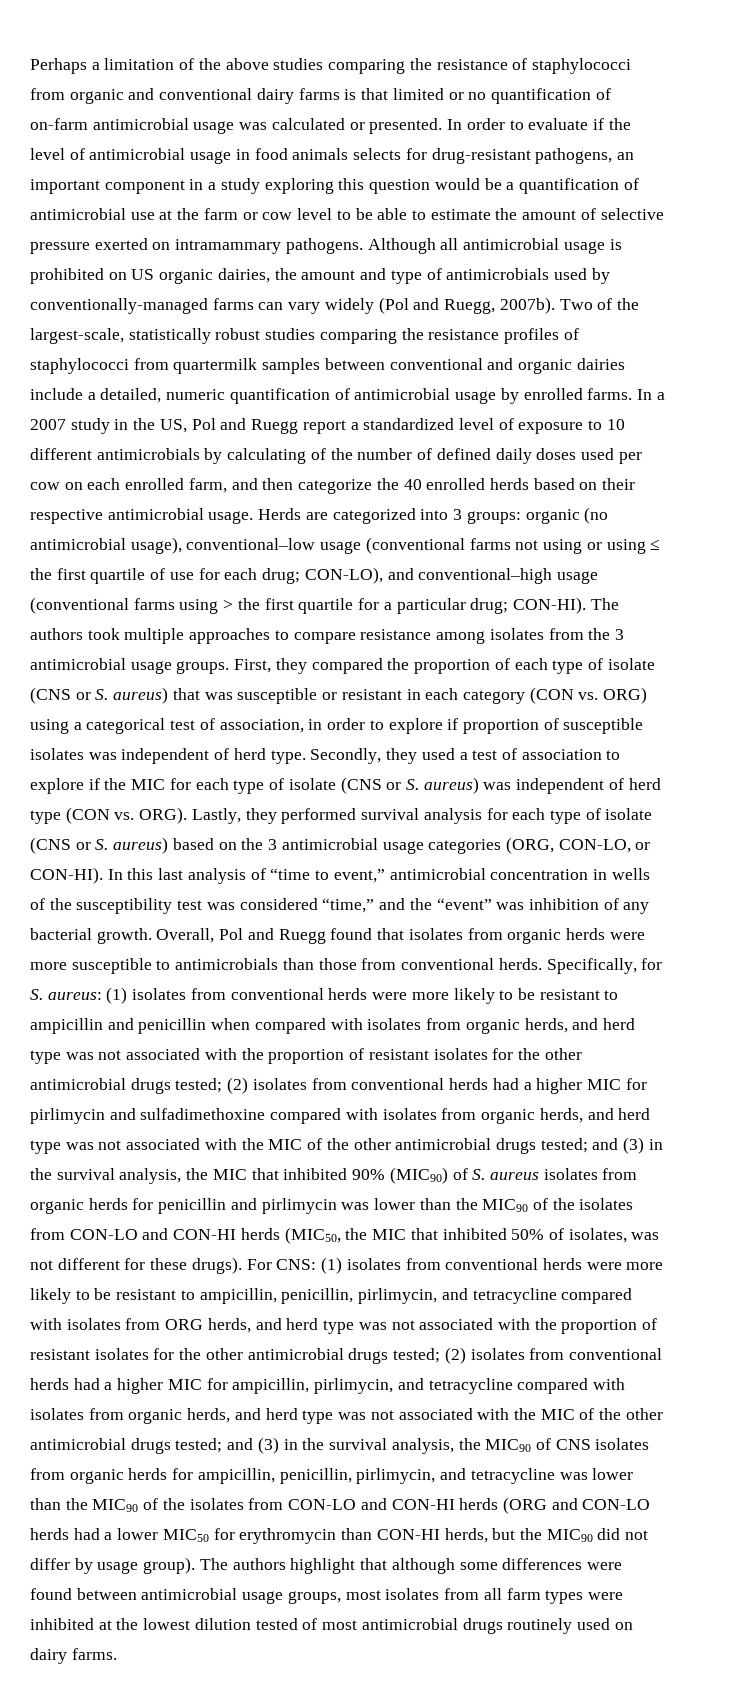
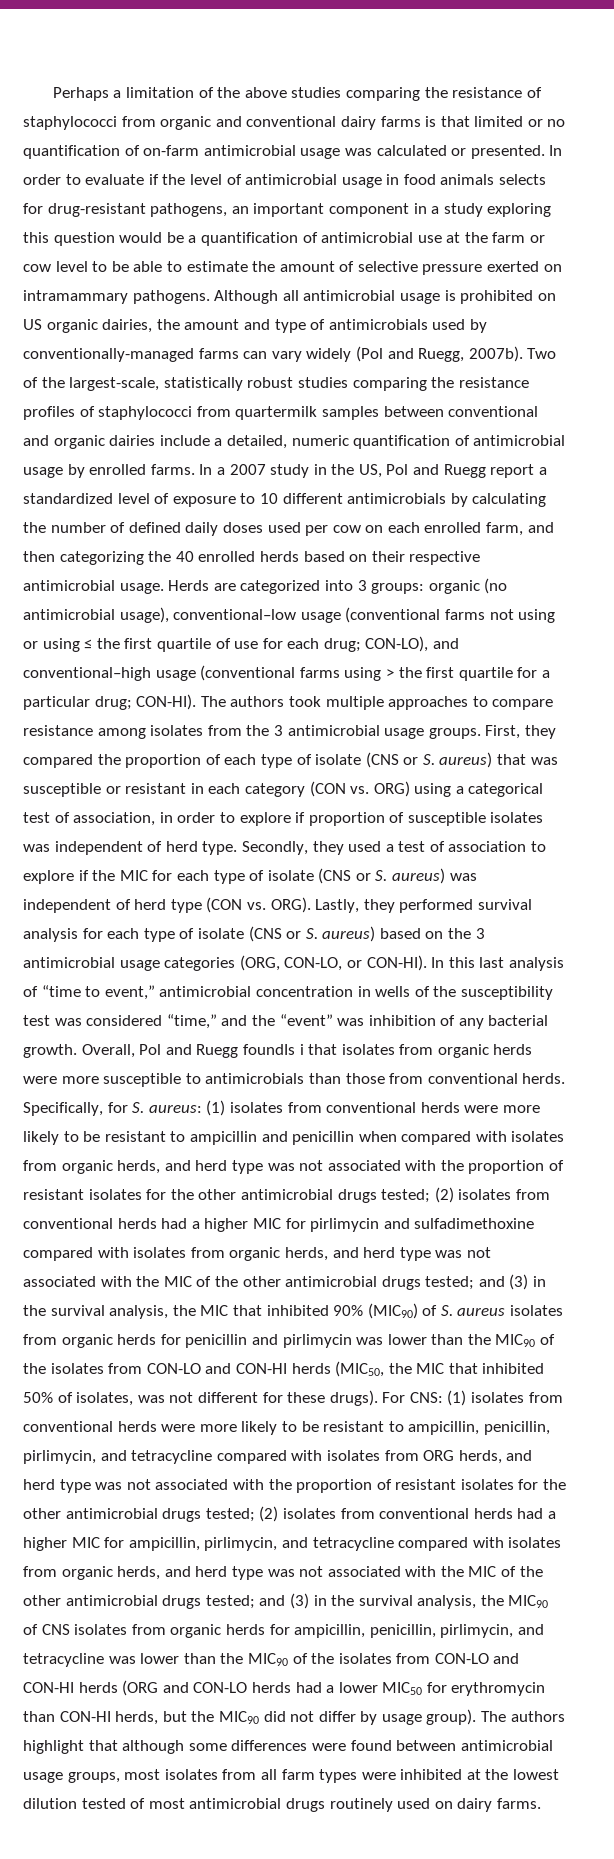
[310,448,326,460] of -> (547, 500) none
[298,479,373,494] categorize -> [59,551,144,565] categorizing
[330,928,373,940] found -> [242,1044,304,1055] foundIs i

